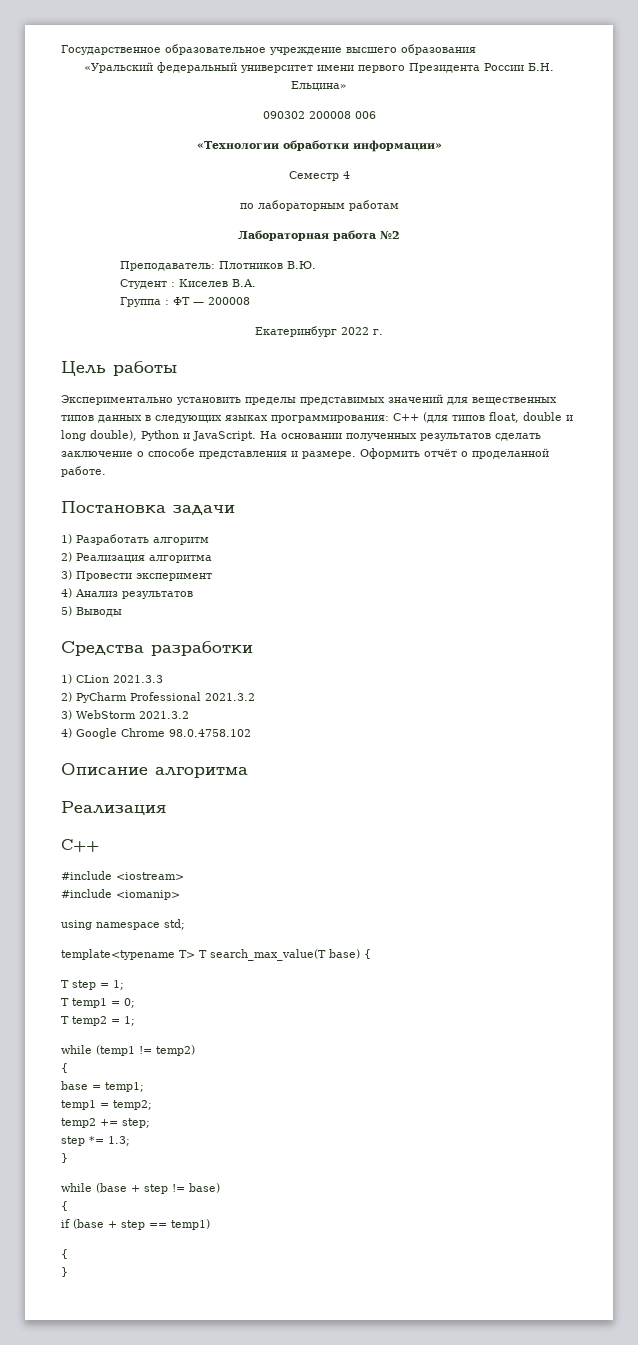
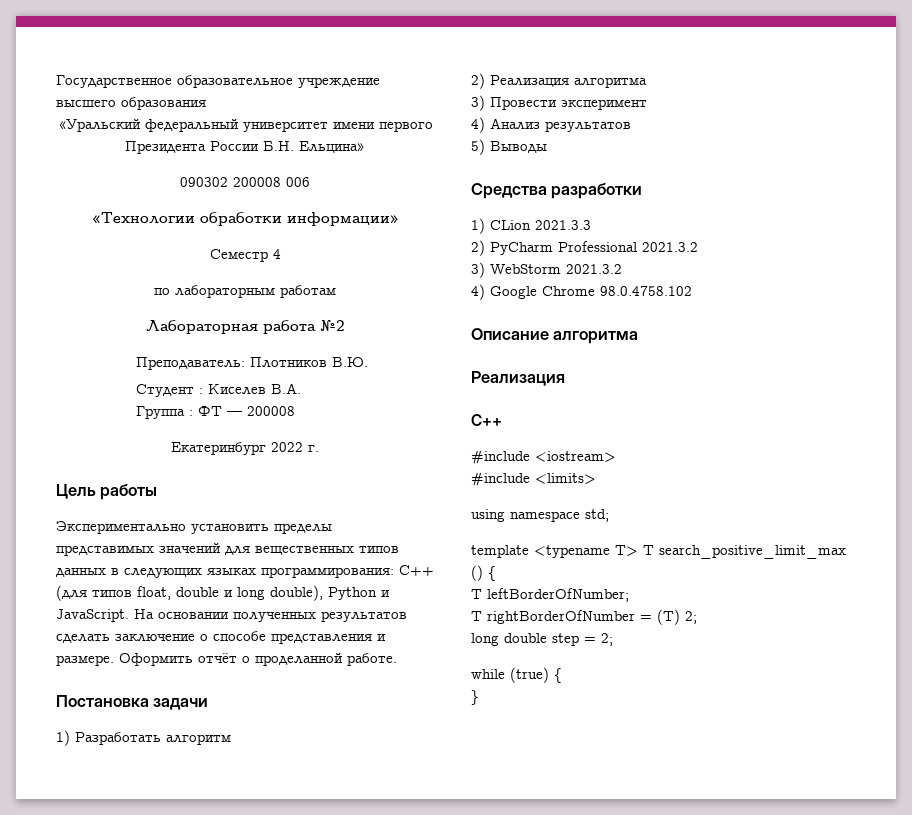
[116,890,180,900] <iomanip> -> [535,473,596,484] <limits>
[61,949,371,961] [61,980,124,990] [61,998,135,1008] [61,1016,135,1026] [61,1045,195,1056] [61,1063,68,1073] [61,1081,144,1092] [61,1100,152,1110] [61,1118,150,1128] [61,1136,130,1146] [61,1153,68,1163] [61,1183,220,1194] [61,1201,68,1211] [61,1219,210,1230] template<typename T> T search_max_value(T base) { // T step = 1; // T temp1 = 0; // T temp2 = 1; // while (temp1 != temp2) // { // base = temp1; // temp1 = temp2; // temp2 += step; // step *= 1.3; // } // while (base + step != base) // { // if (base + step == temp1) // -> [471,545,846,559] [471,565,496,581] [471,588,629,602] [471,609,697,625] [471,633,613,646] [471,667,549,683] template <typename T> T search_positive_limit_max () { // T leftBorderOfNumber; // T rightBorderOfNumber = (T) 2; // long double step = 2; // while (true)

